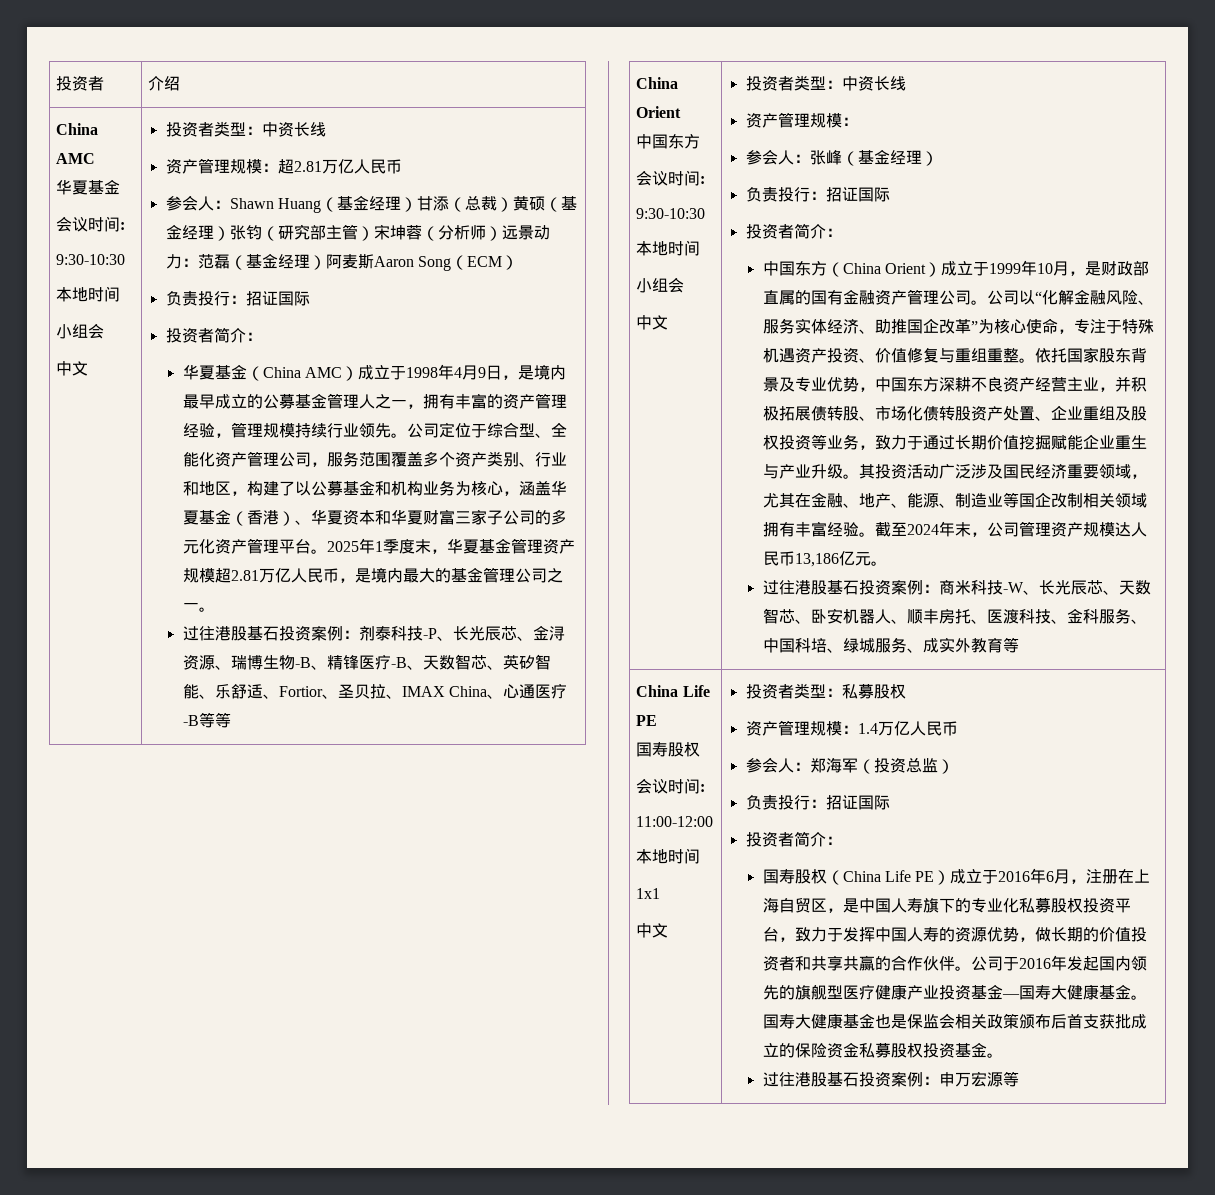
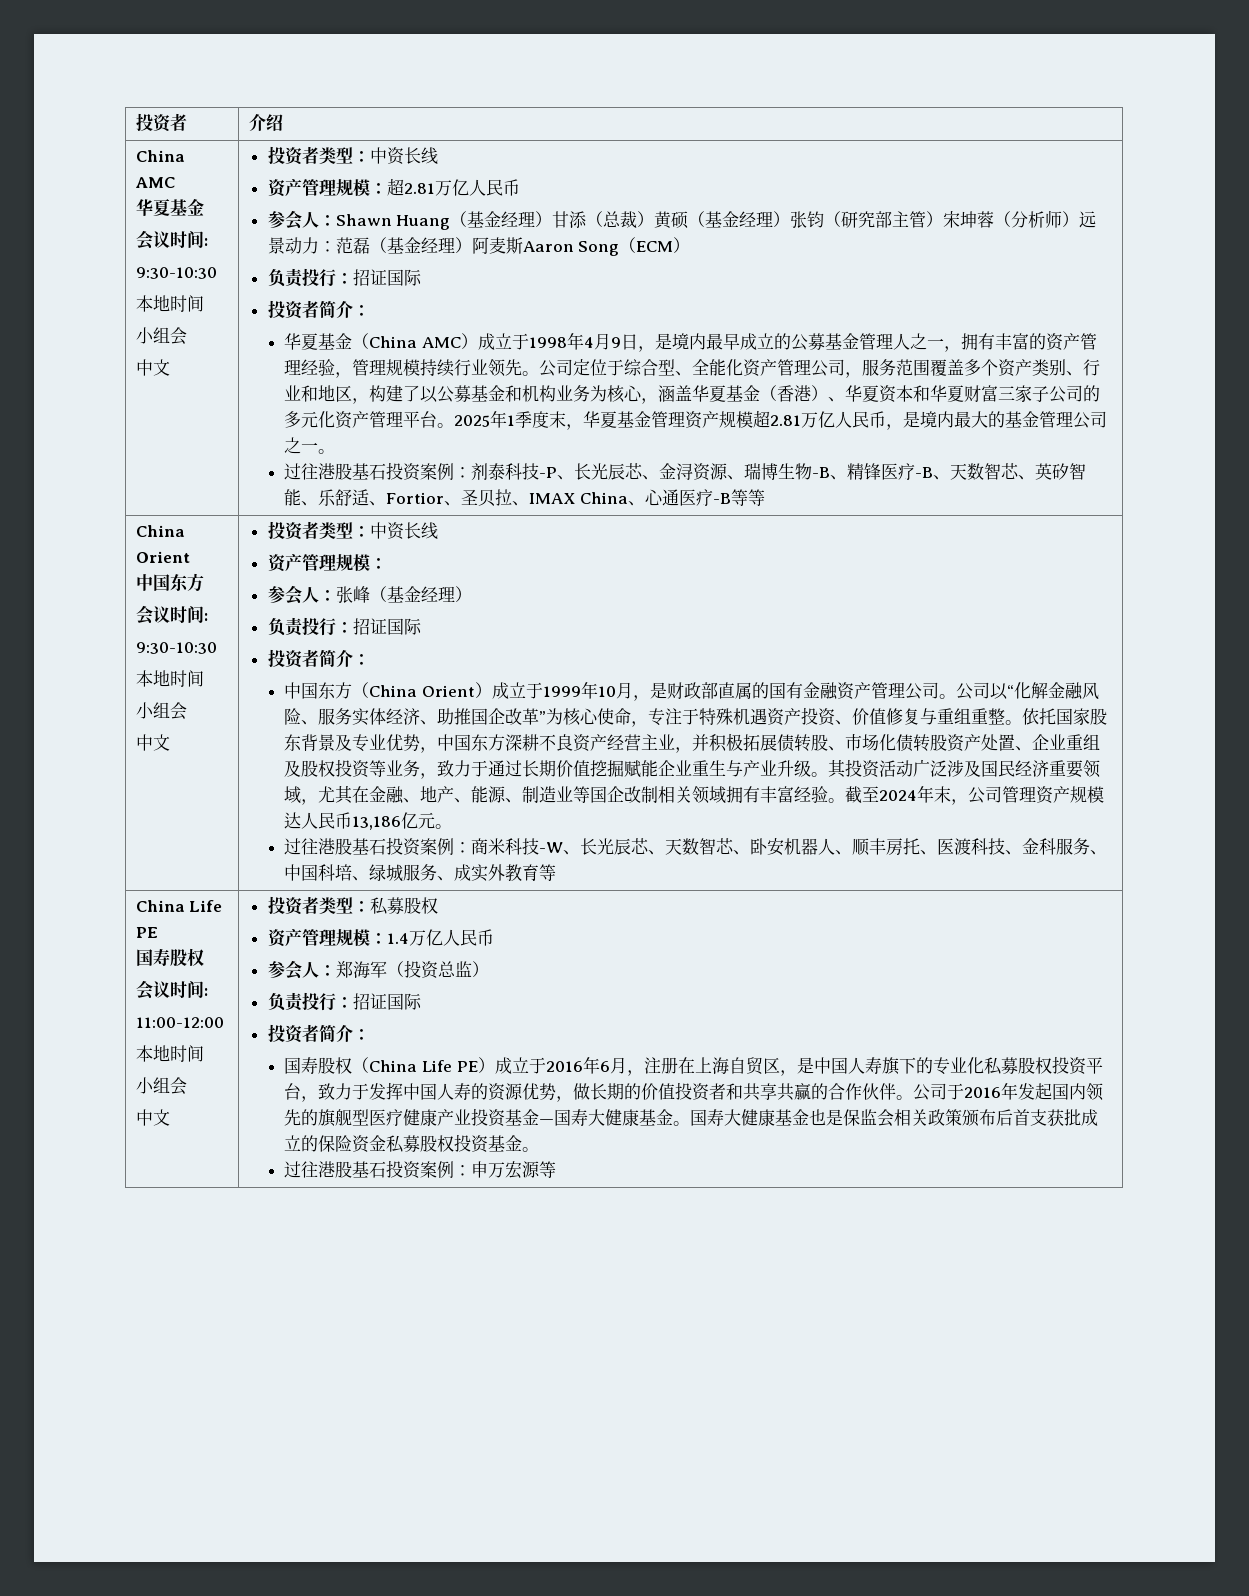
[636,888,661,899] 1x1 -> [135,1077,187,1095] 小组会

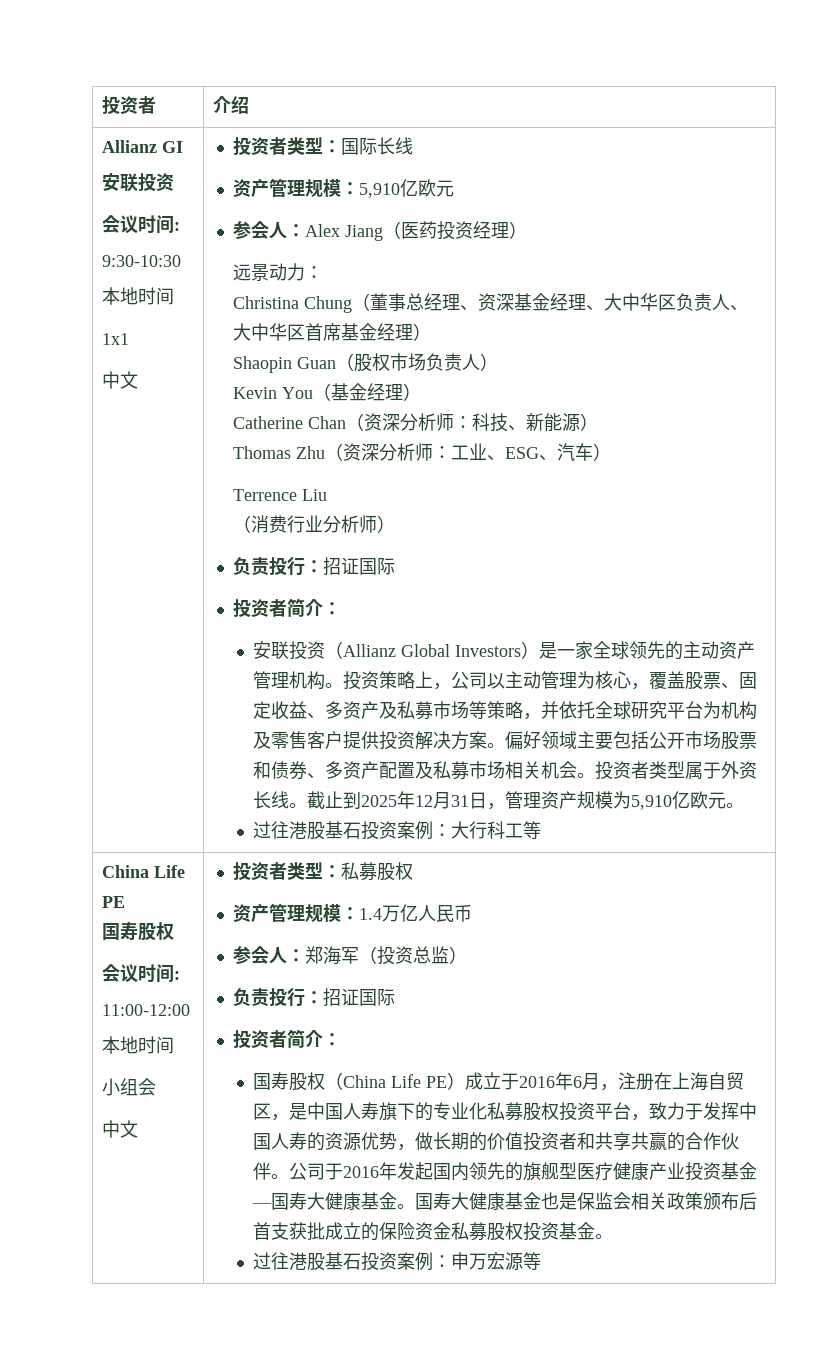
[135,150,185,162] [134,177,175,188] [135,198,204,216] [135,230,208,250] [135,267,217,279] [135,295,204,312] [135,327,187,345] [135,359,170,376] [267,146,438,165] [267,178,520,197] [267,210,1097,230] [267,237,691,256] [267,268,422,288] [267,300,370,319] [284,332,1098,352] [284,359,1101,378] [284,385,1101,404] [284,410,1108,430] [284,437,336,454] [284,462,1087,481] [284,489,766,507] [135,525,185,537] [135,551,190,563] [135,573,204,592] [135,605,208,625] [135,642,217,654] [135,670,204,687] [135,702,187,720] [135,734,170,751] [267,521,438,540] [267,554,387,572] [267,585,472,605] [267,617,422,637] [267,649,370,668] [284,681,1100,701] [284,707,1108,727] [284,733,1101,753] [284,759,1102,779] [284,785,1105,805] [284,812,419,830] China AMC // 华夏基金 // 会议时间: // 9:30-10:30 // 本地时间 // 小组会 // 中文 | 投资者类型：中资长线 // 资产管理规模：超2.81万亿人民币 // 参会人：Shawn Huang（基金经理）甘添（总裁）黄硕（基金经理）张钧（研究部主管）宋坤蓉（分析师）远景动力：范磊（基金经理）阿麦斯Aaron Song（ECM） // 负责投行：招证国际 // 投资者简介： // 华夏基金（China AMC）成立于1998年4月9日，是境内最早成立的公募基金管理人之一，拥有丰富的资产管理经验，管理规模持续行业领先。公司定位于综合型、全能化资产管理公司，服务范围覆盖多个资产类别、行业和地区，构建了以公募基金和机构业务为核心，涵盖华夏基金（香港）、华夏资本和华夏财富三家子公司的多元化资产管理平台。2025年1季度末，华夏基金管理资产规模超2.81万亿人民币，是境内最大的基金管理公司之一。 // 过往港股基石投资案例：剂泰科技-P、长光辰芯、金浔资源、瑞博生物-B、精锋医疗-B、天数智芯、英矽智能、乐舒适、Fortior、圣贝拉、IMAX China、心通医疗-B等等 // China Orient // 中国东方 // 会议时间: // 9:30-10:30 // 本地时间 // 小组会 // 中文 | 投资者类型：中资长线 // 资产管理规模： // 参会人：张峰（基金经理） // 负责投行：招证国际 // 投资者简介： // 中国东方（China Orient）成立于1999年10月，是财政部直属的国有金融资产管理公司。公司以“化解金融风险、服务实体经济、助推国企改革”为核心使命，专注于特殊机遇资产投资、价值修复与重组重整。依托国家股东背景及专业优势，中国东方深耕不良资产经营主业，并积极拓展债转股、市场化债转股资产处置、企业重组及股权投资等业务，致力于通过长期价值挖掘赋能企业重生与产业升级。其投资活动广泛涉及国民经济重要领域，尤其在金融、地产、能源、制造业等国企改制相关领域拥有丰富经验。截至2024年末，公司管理资产规模达人民币13,186亿 -> [102,140,184,153] [102,173,175,192] [102,215,181,234] [102,255,182,267] [102,287,175,305] [102,333,130,345] [102,371,139,389] [233,137,414,155] [233,178,455,198] [233,221,528,241] [233,263,324,281] [233,293,749,313] [233,323,432,341] [233,353,499,373] [233,383,422,401] [233,413,599,432] [233,443,612,461] [233,489,328,501] [233,515,396,533] [233,557,396,576] [233,598,342,617] [252,641,755,660] [252,671,757,690] [252,701,757,720] [252,731,757,750] [252,761,757,780] [252,791,708,810] Allianz GI // 安联投资 // 会议时间: // 9:30-10:30 // 本地时间 // 1x1 // 中文 | 投资者类型：国际长线 // 资产管理规模：5,910亿欧元 // 参会人：Alex Jiang（医药投资经理） // 远景动力： // Christina Chung（董事总经理、资深基金经理、大中华区负责人、大中华区首席基金经理） // Shaopin Guan（股权市场负责人） // Kevin You（基金经理） // Catherine Chan（资深分析师：科技、新能源） // Thomas Zhu（资深分析师：工业、ESG、汽车） // Terrence Liu // （消费行业分析师） // 负责投行：招证国际 // 投资者简介： // 安联投资（Allianz Global Investors）是一家全球领先的主动资产管理机构。投资策略上，公司以主动管理为核心，覆盖股票、固定收益、多资产及私募市场等策略，并依托全球研究平台为机构及零售客户提供投资解决方案。偏好领域主要包括公开市场股票和债券、多资产配置及私募市场相关机会。投资者类型属于外资长线。截止到2025年12月31日，管理资产规模为5,910亿欧
[471,838,1108,856] [284,864,540,882] 商米科技-W、长光辰芯、天数智芯、卧安机器人、顺丰房托、医渡科技、金科服务、中国科培、绿城服务、成实外教育 -> [450,821,523,839] 大行科工

